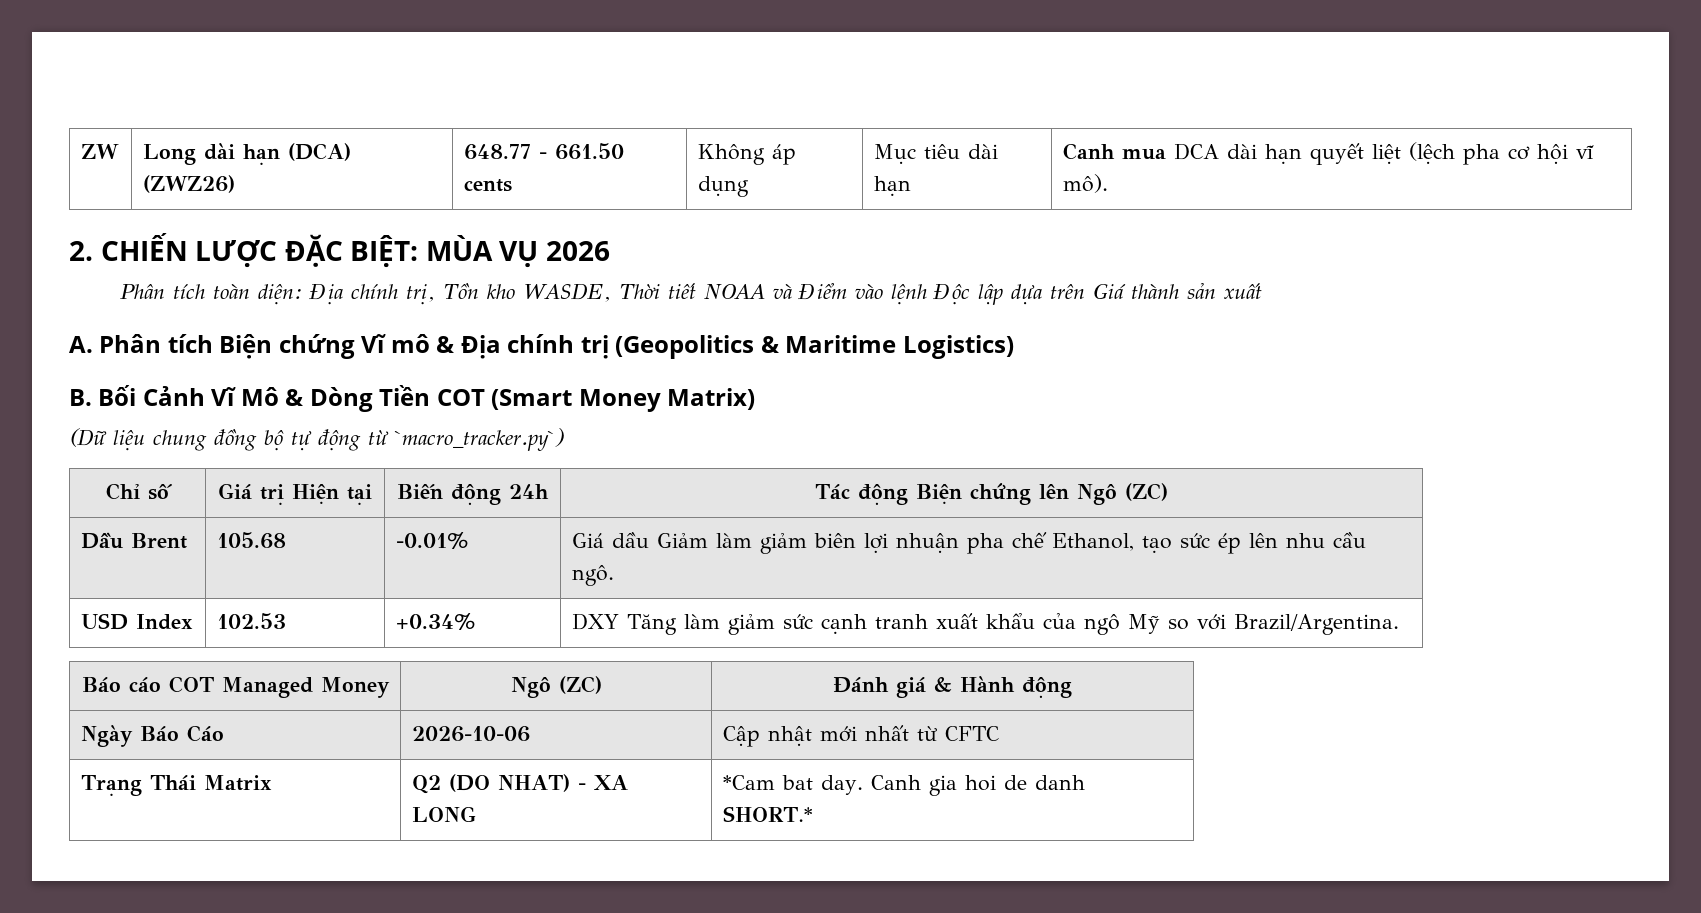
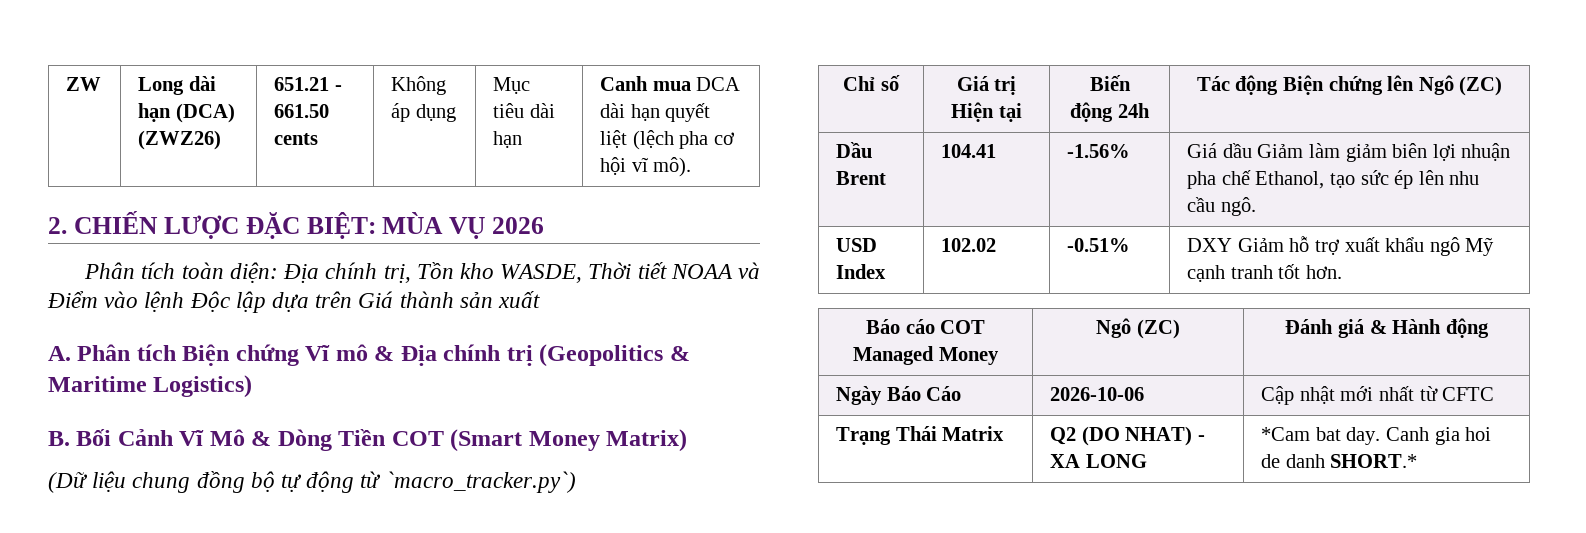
[464,144,532,160] 648.77 -> [274,77,330,91] 651.21
[217,532,287,549] [396,532,469,549] 105.68 | -0.01% -> [941,144,997,158] [1067,144,1131,158] 104.41 | -1.56%
[217,613,287,629] [396,613,476,630] 102.53 | +0.34% -> [941,238,997,252] [1067,238,1131,252] 102.02 | -0.51%
[627,613,1400,635] Tăng làm giảm sức cạnh tranh xuất khẩu của ngô Mỹ so với Brazil/Argentina. -> [1237,236,1495,256] [1187,264,1342,282] Giảm hỗ trợ xuất khẩu ngô Mỹ cạnh tranh tốt hơn.

